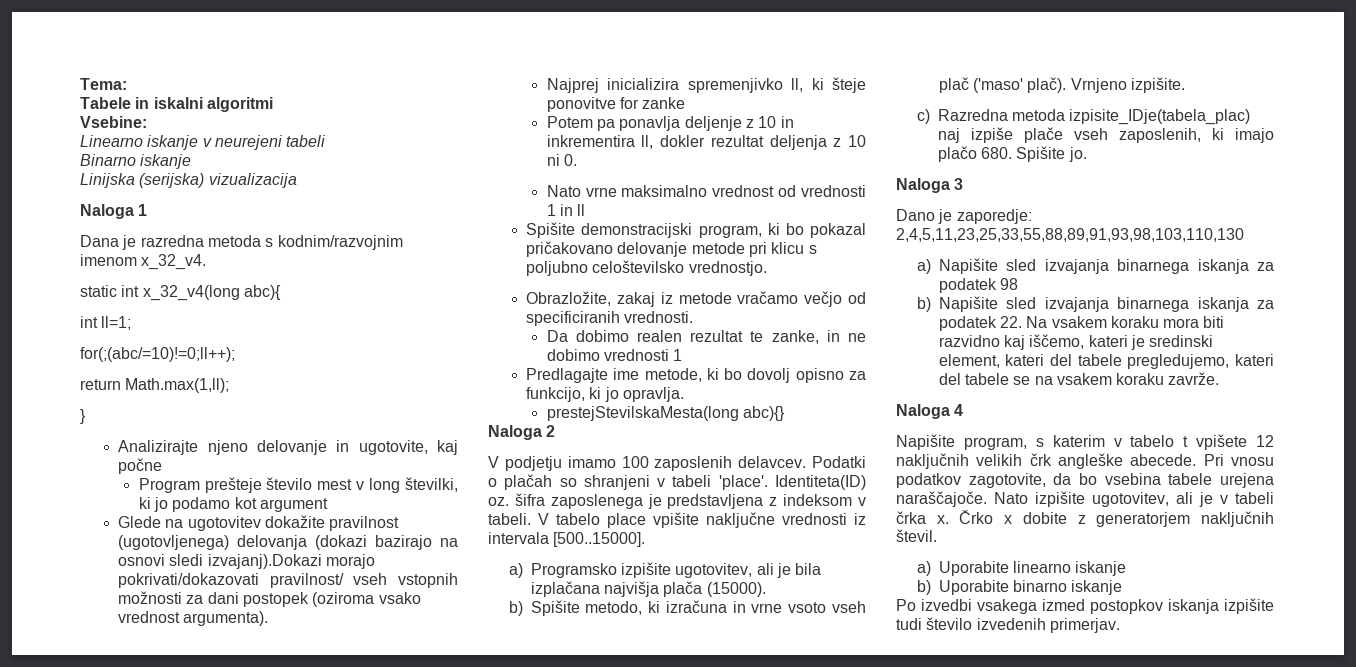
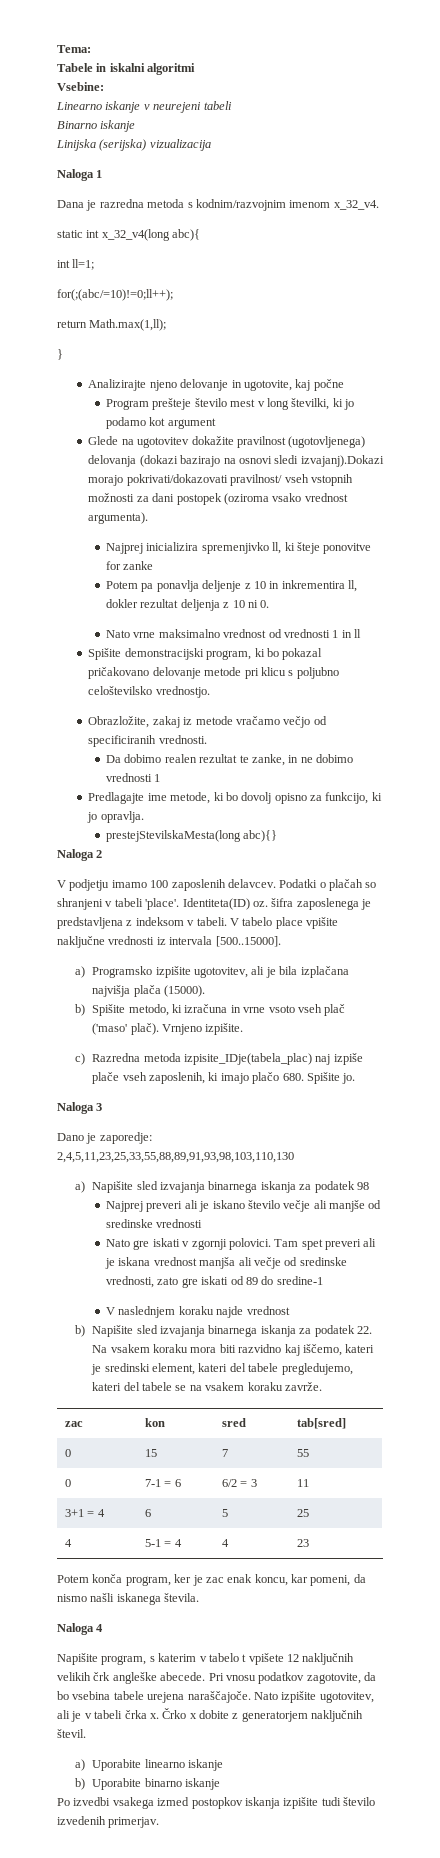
(1018, 284) none -> [106,1200,382,1212] [106,1219,203,1228] [106,1238,377,1250] [105,1257,347,1269] [106,1276,323,1288] [106,1306,290,1318] // Najprej preveri ali je iskano število večje ali manjše od sredinske vrednosti // Nato gre iskati v zgornji polovici. Tam spet preveri ali je iskana vrednost manjša ali večje od sredinske vrednosti, zato gre iskati od 89 do sredine-1 // V naslednjem koraku najde vrednost
(1220, 378) none -> [64,1421,83,1427] [144,1418,165,1427] [221,1418,246,1427] [296,1418,346,1429] [64,1449,71,1457] [144,1449,157,1457] [221,1449,228,1457] [296,1449,309,1457] [64,1479,71,1487] [144,1479,181,1487] [221,1479,257,1487] [296,1479,309,1487] [64,1509,105,1517] [144,1509,151,1517] [221,1509,228,1517] [296,1509,309,1517] [64,1539,72,1547] [144,1539,182,1547] [221,1539,229,1547] [296,1539,309,1547] [57,1574,366,1586] [57,1593,200,1605] // zac | kon | sred | tab[sred] // 0 | 15 | 7 | 55 // 0 | 7-1 = 6 | 6/2 = 3 | 11 // 3+1 = 4 | 6 | 5 | 25 // 4 | 5-1 = 4 | 4 | 23 // Potem konča program, ker je zac enak koncu, kar pomeni, da nismo našli iskanega števila.

